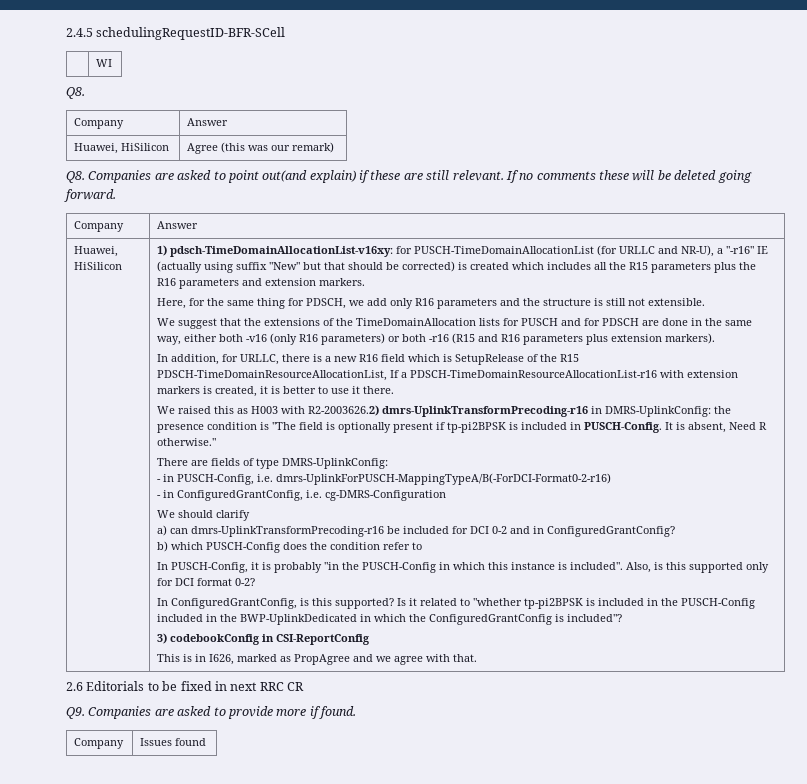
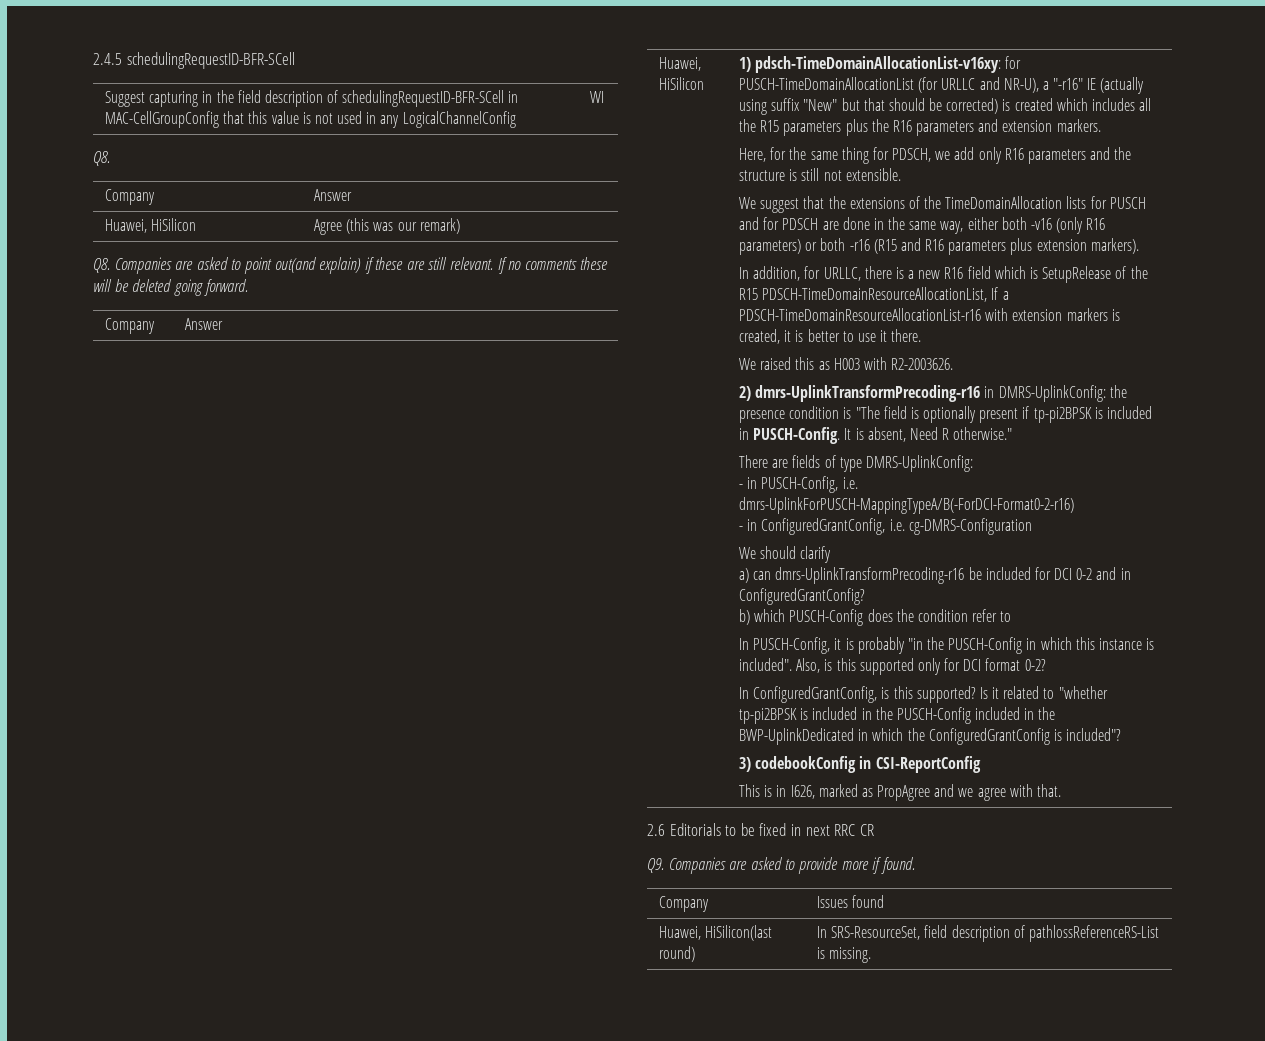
(286, 33) none -> [104,90,519,107] [104,111,516,128] Suggest capturing in the field description of schedulingRequestID-BFR-SCell in MAC-CellGroupConfig that this value is not used in any LogicalChannelConfig
[308,405,380,416] R2-2003626.2) -> [891,358,954,370] [738,386,751,401] R2-2003626. // 2)
(207, 742) none -> [658,925,773,941] [658,946,695,962] [816,925,1159,942] [816,947,872,963] // Huawei, HiSilicon(last round) | In SRS-ResourceSet, field description of pathlossReferenceRS-List is missing.

